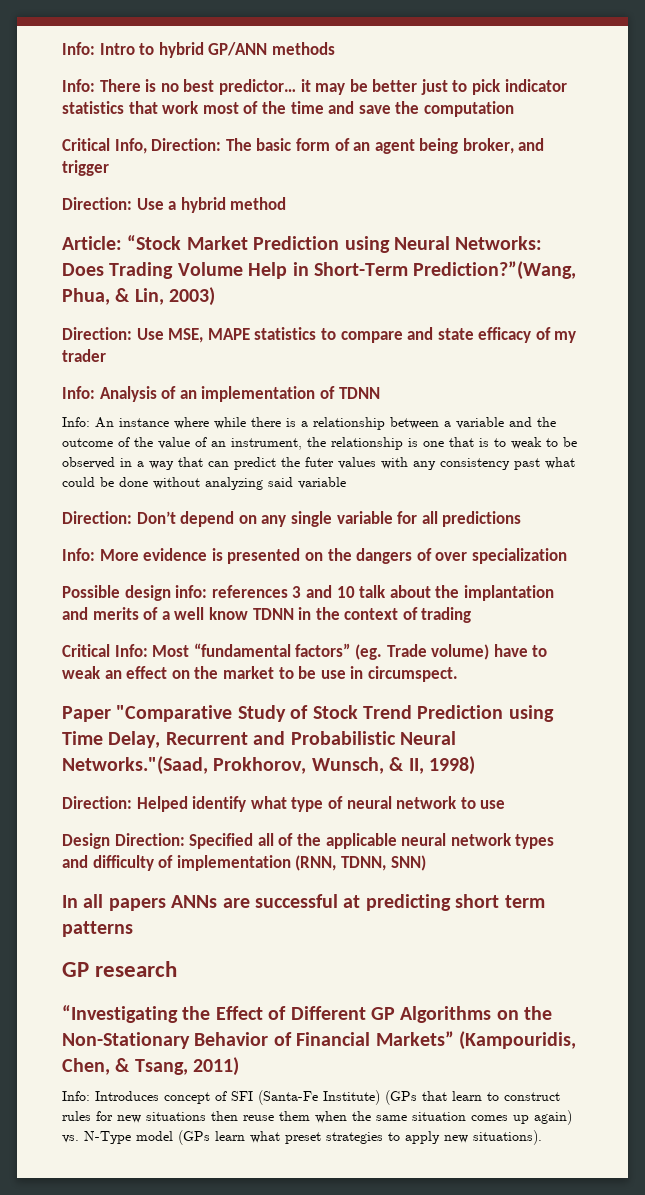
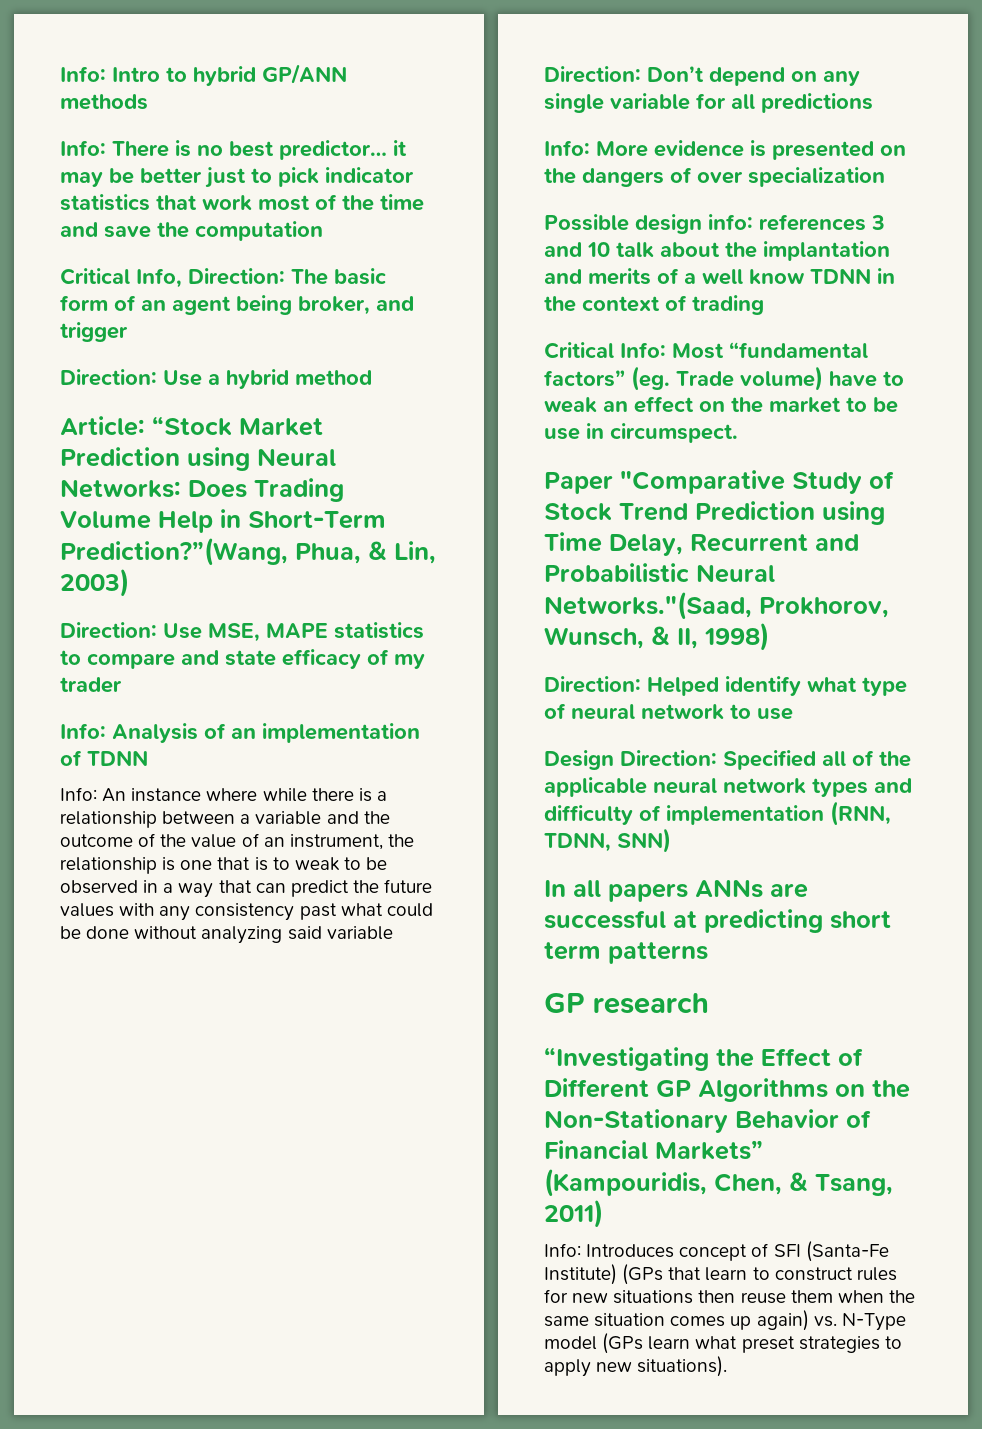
[305,457,334,467] futer -> [384,879,433,893] future

